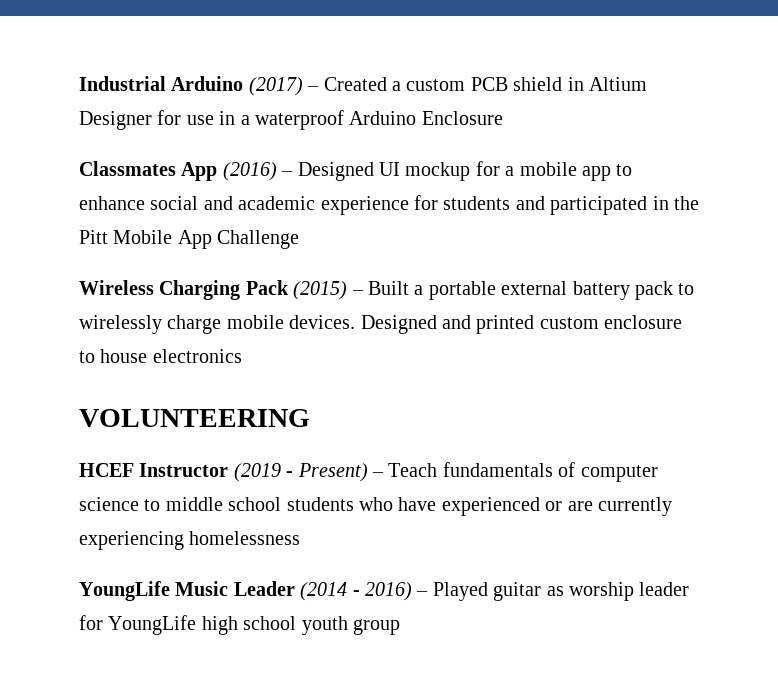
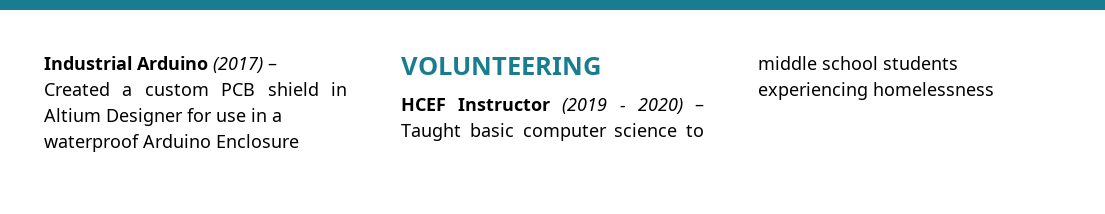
[79,161,633,181] [79,195,699,215] [79,230,300,249] [79,280,695,300] [79,315,683,334] [79,349,242,363] // Classmates App (2016) – Designed UI mockup for a mobile app to enhance social and academic experience for students and participated in the Pitt Mobile App Challenge // Wireless Charging Pack (2015) – Built a portable external battery pack to wirelessly charge mobile devices. Designed and printed custom enclosure to house electronics -> (299, 141) none
[297,462,576,482] Present) – Teach fundamentals of -> [637,98,704,114] [401,123,514,141] 2020) – Taught basic
[359,497,672,516] [79,531,301,550] [79,581,690,601] [79,615,400,635] who have experienced or are currently experiencing homelessness // YoungLife Music Leader (2014 - 2016) – Played guitar as worship leader for YoungLife high school youth group -> [758,82,994,100] experiencing homelessness

